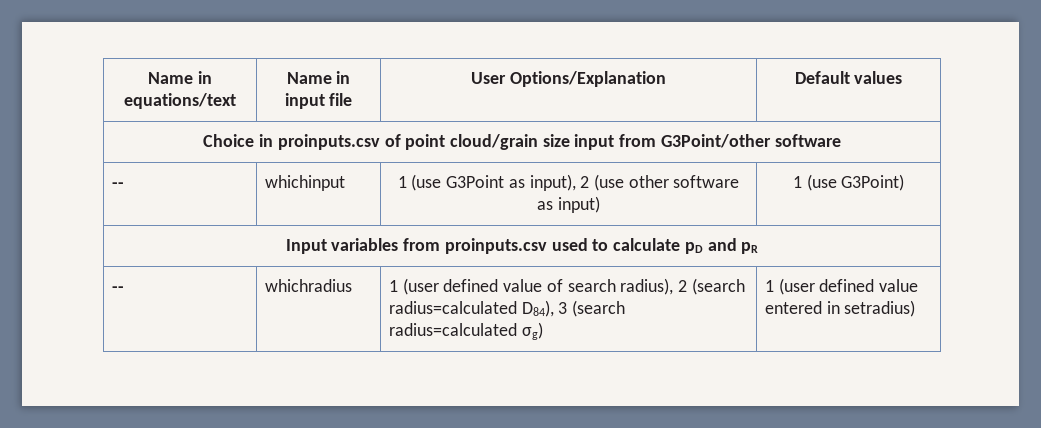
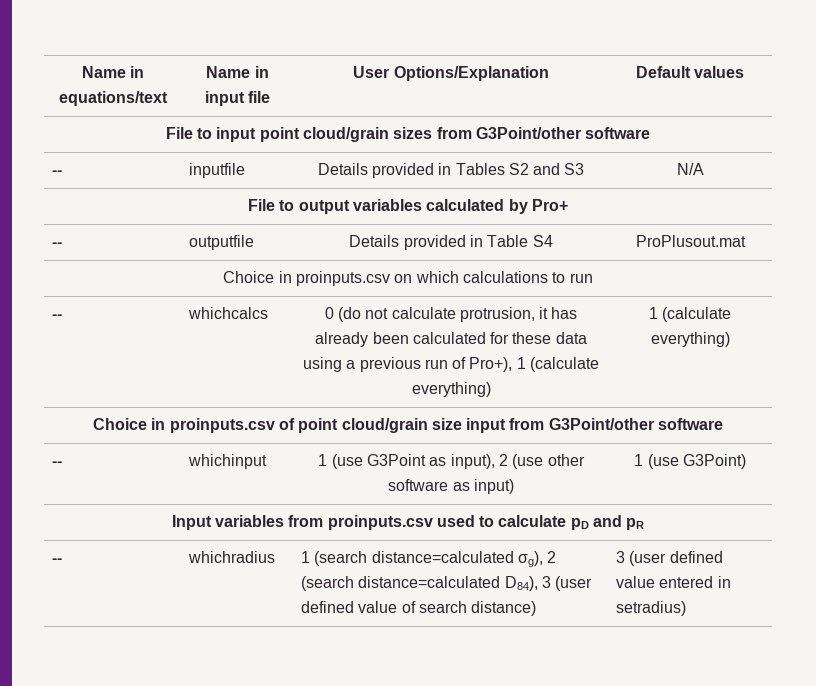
(903, 77) none -> [165,127,651,142] [52,170,63,175] [189,163,246,178] [317,163,585,178] [676,163,704,175] [248,199,568,214] [52,242,63,247] [189,235,255,250] [349,235,553,250] [635,235,746,247] [223,271,593,286] [52,314,63,319] [188,307,269,319] [324,307,578,322] [315,332,587,347] [302,357,600,372] [411,382,491,397] [648,307,732,322] [650,332,730,347] // File to input point cloud/grain sizes from G3Point/other software // -- | inputfile | Details provided in Tables S2 and S3 | N/A // File to output variables calculated by Pro+ // -- | outputfile | Details provided in Table S4 | ProPlusout.mat // Choice in proinputs.csv on which calculations to run // -- | whichcalcs | 0 (do not calculate protrusion, it has already been calculated for these data using a previous run of Pro+), 1 (calculate everything) | 1 (calculate everything)
(398, 286) none -> [314,551,557,567] [301,576,552,591] (search distance=calculated σg), 2 (search distance=calculated D84), 3
[620,278,745,295] [388,300,626,317] [388,322,543,340] [764,280,774,292] radius), 2 (search radius=calculated D84), 3 (search radius=calculated σg) | 1 -> [471,601,537,616] [616,551,626,563] distance) | 3

